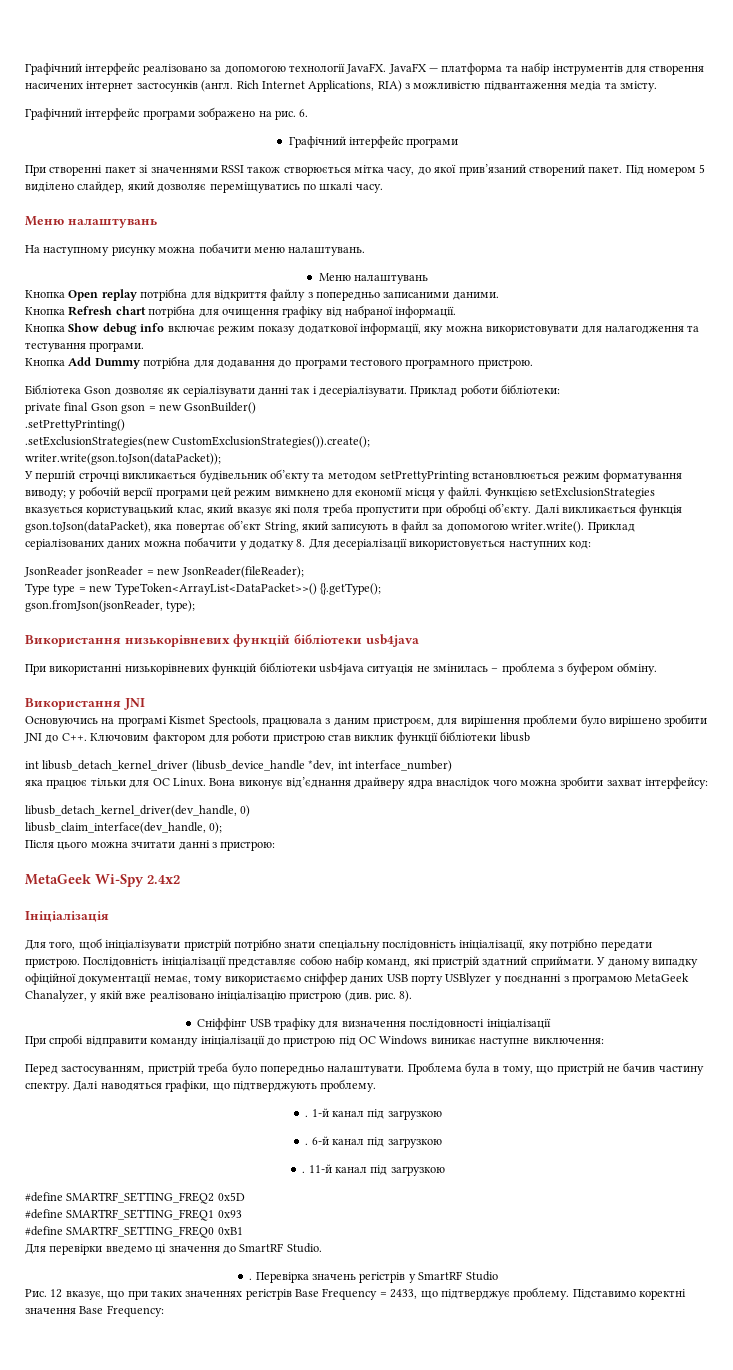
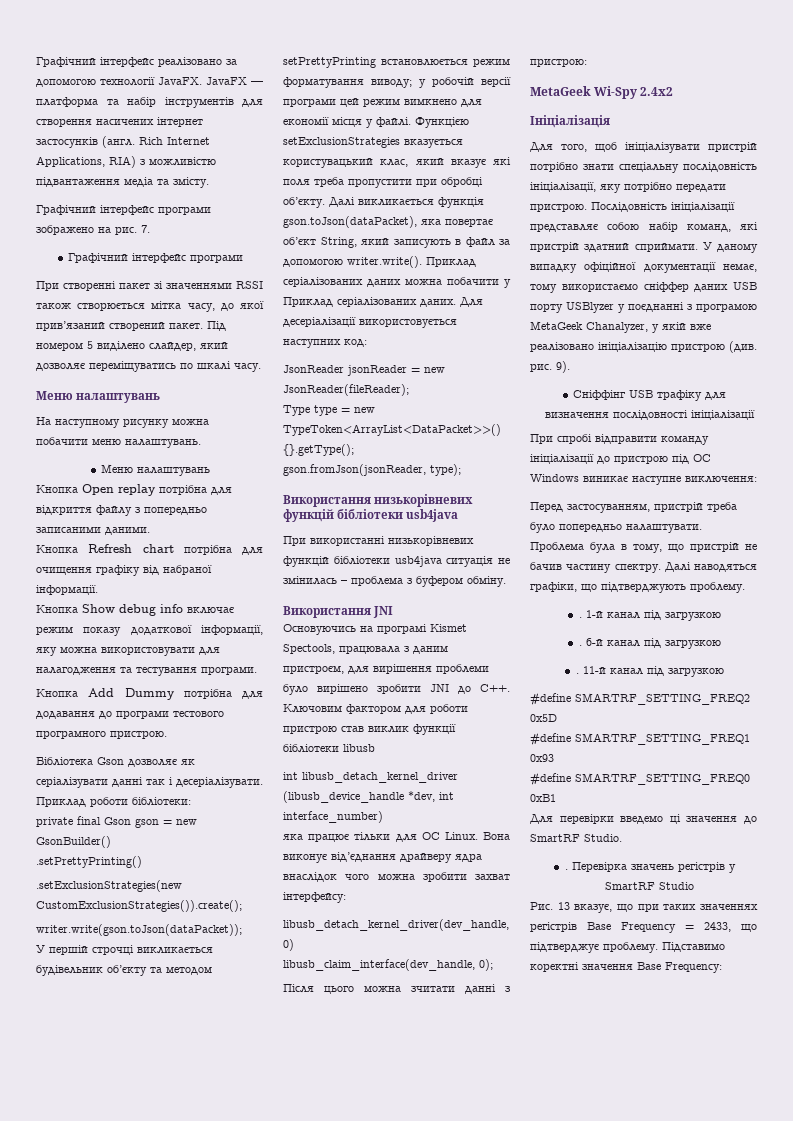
[299,109,309,117] 6. -> [141,225,150,233] 7.
[248,539,306,550] додатку 8. -> [283,297,456,307] Приклад серіалізованих даних.
[399,990,413,1002] 8). -> [556,361,570,373] 9).
[50,1289,63,1298] 12 -> [557,902,570,910] 13

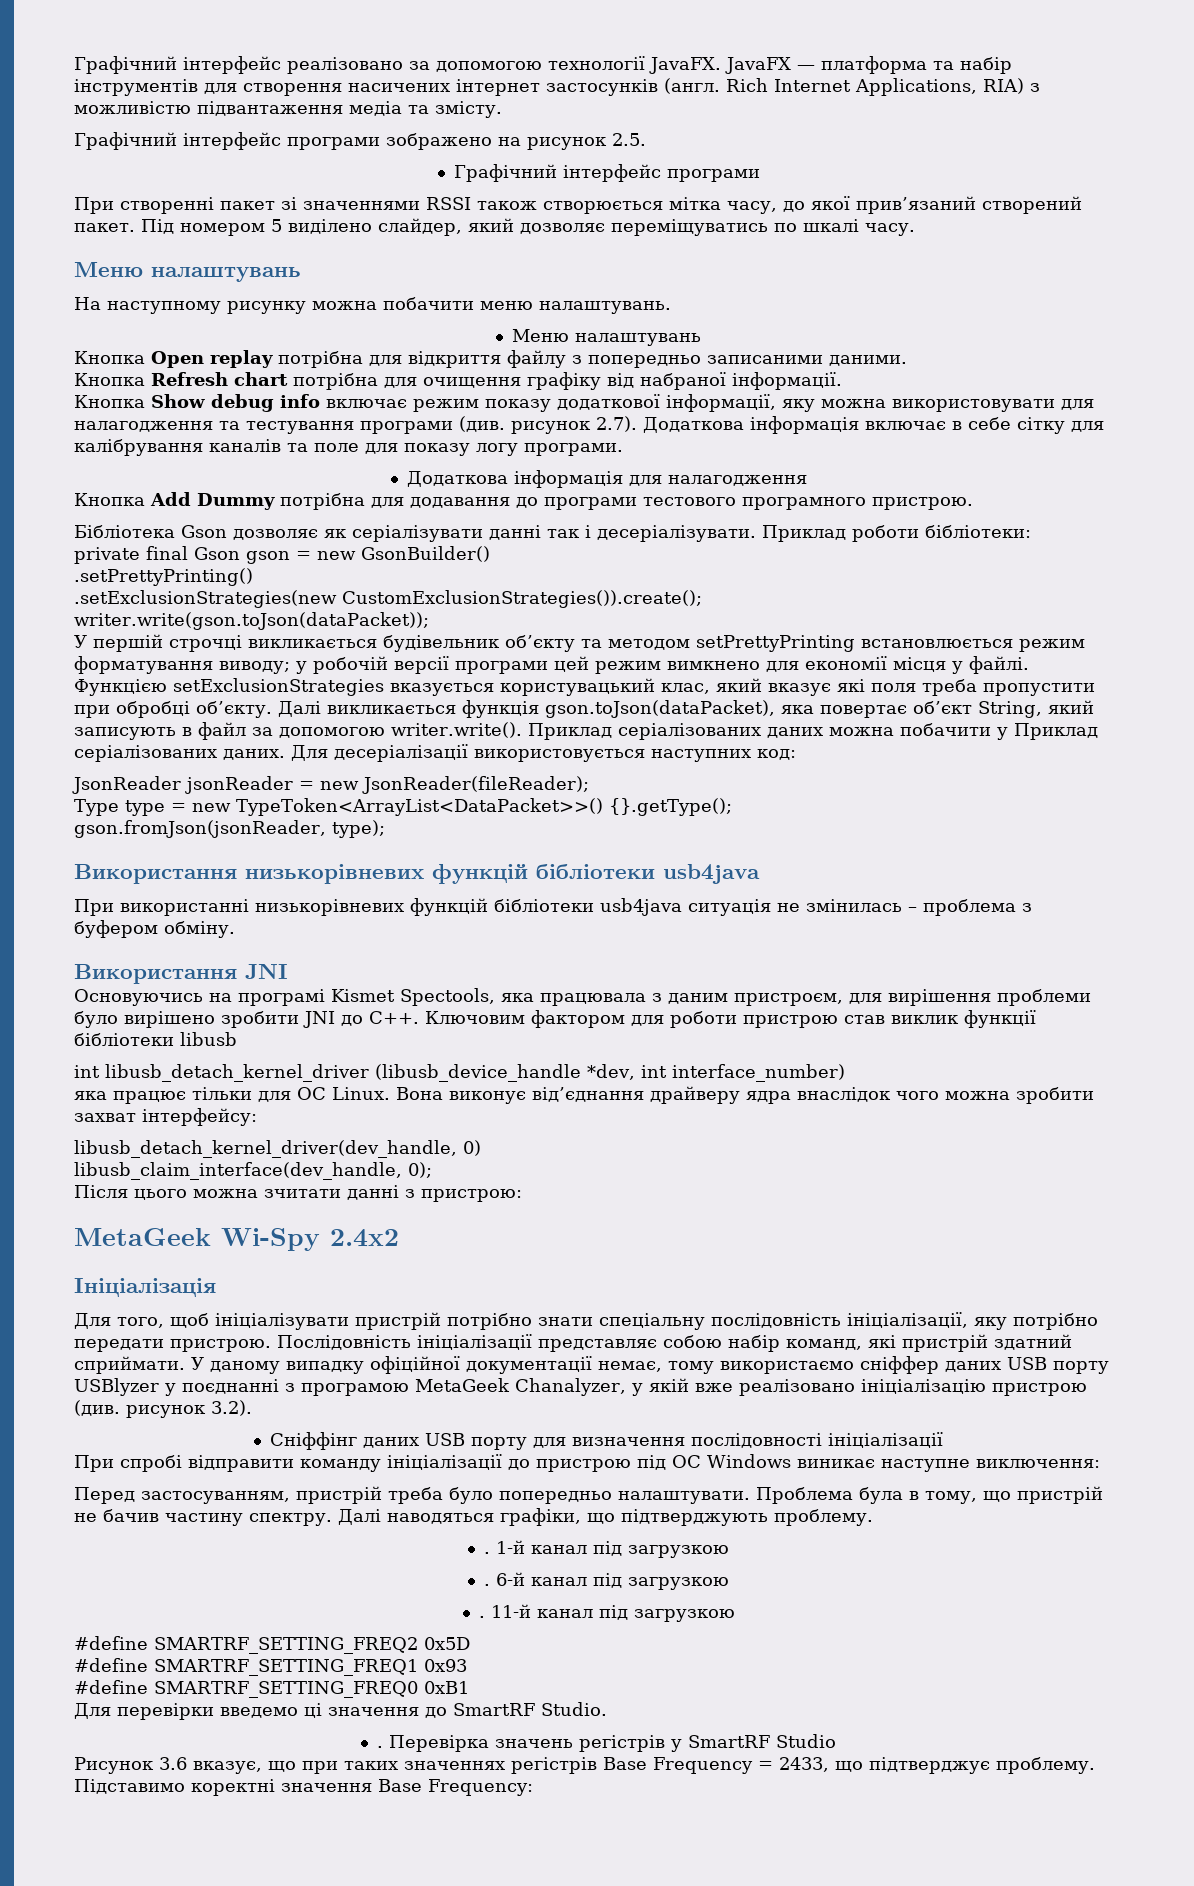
[115,225,150,235] рис. 7. -> [527,133,646,150] рисунок 2.5.
[201,666,257,675] програми. -> [360,416,1104,434] [74,439,623,456] [406,470,807,488] програми (див. рисунок 2.7). Додаткова інформація включає в себе сітку для калібрування каналів та поле для показу логу програми. // Додаткова інформація для налагодження
(335, 649) none -> [501,993,534,1002] яка
[530,361,570,373] рис. 9). -> [126,1400,252,1418] рисунок 3.2).
[629,390,703,401] USB трафіку -> [363,1433,528,1450] даних USB порту
[530,902,570,910] Рис. 13 -> [74,1757,187,1774] Рисунок 3.6

